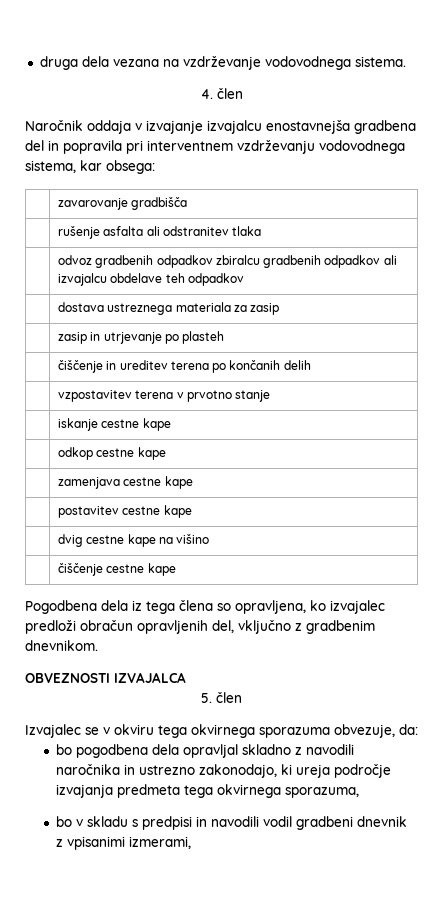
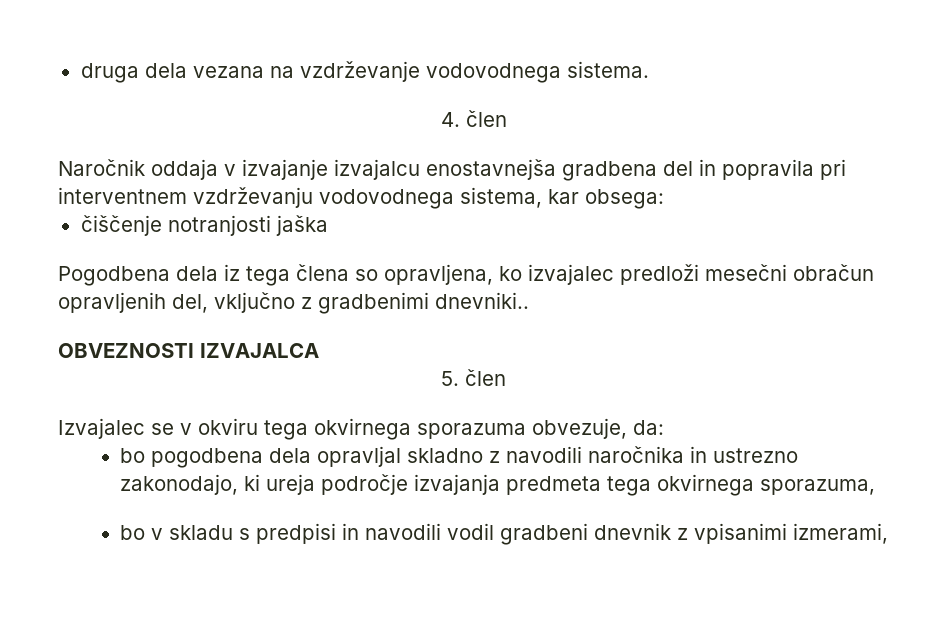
[58,197,188,210] [58,226,262,239] [58,255,397,268] [58,273,244,286] [58,302,280,315] [58,331,225,344] [58,360,311,373] [58,390,271,402] [58,418,171,431] [58,447,166,460] [58,476,193,489] [58,505,192,518] [58,534,210,547] [58,563,176,576] // | zavarovanje gradbišča // | rušenje asfalta ali odstranitev tlaka // | odvoz gradbenih odpadkov zbiralcu gradbenih odpadkov ali izvajalcu obdelave teh odpadkov // | dostava ustreznega materiala za zasip // | zasip in utrjevanje po plasteh // | čiščenje in ureditev terena po končanih delih // | vzpostavitev terena v prvotno stanje // | iskanje cestne kape // | odkop cestne kape // | zamenjava cestne kape // | postavitev cestne kape // | dvig cestne kape na višino // | čiščenje cestne kape -> [80,215,328,236] // čiščenje notranjosti jaška
(76, 627) none -> [705,264,787,281] mesečni
[306,620,375,634] [25,640,98,651] gradbenim dnevnikom. -> [318,292,529,314] gradbenimi dnevniki..

